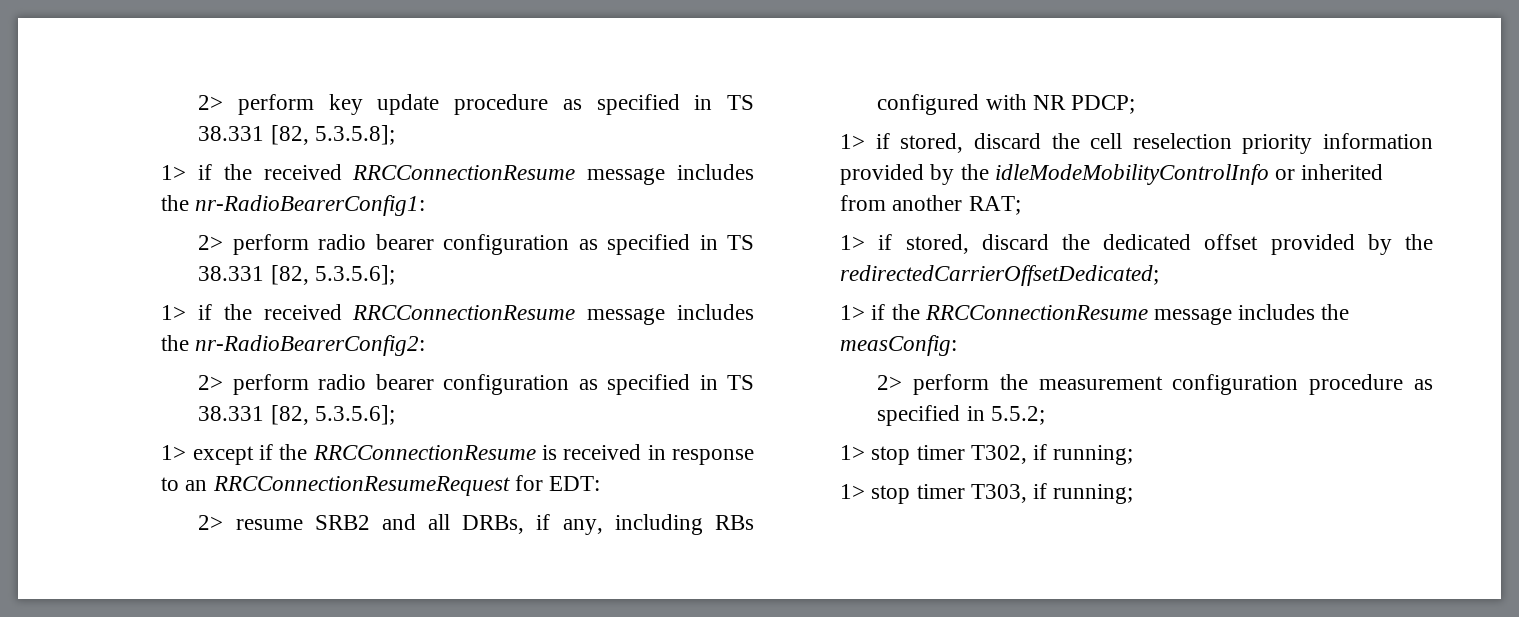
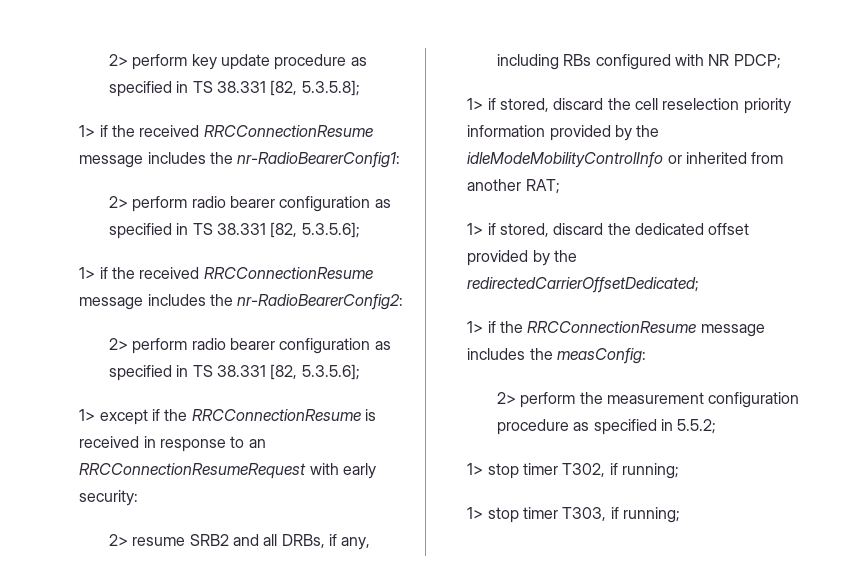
[514,475,601,491] for EDT: -> [309,463,377,479] [79,490,139,506] with early security:

